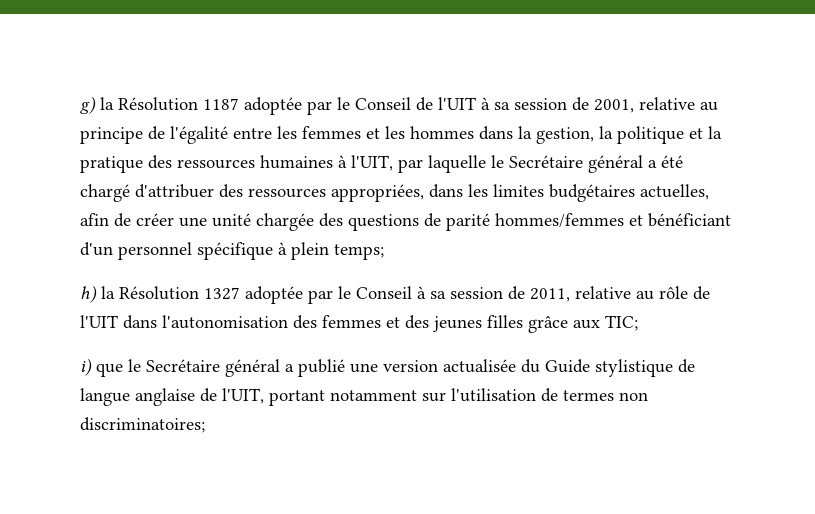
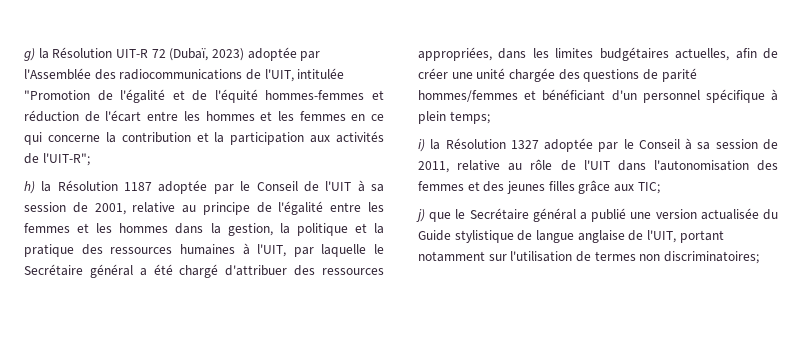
(198, 104) none -> [115,47,321,61] [24,68,345,82] [24,89,384,103] [24,110,384,122] [24,131,384,145] [24,153,90,166] [24,180,118,194] UIT-R 72 (Dubaï, 2023) adoptée par l'Assemblée des radiocommunications de l'UIT, intitulée "Promotion de l'égalité et de l'équité hommes-femmes et réduction de l'écart entre les hommes et les femmes en ce qui concerne la contribution et la participation aux activités de l'UIT-R"; // h) la Résolution
[80,285,97,303] h) -> [418,139,425,152] i)
[80,358,92,376] i) -> [416,209,425,222] j)

